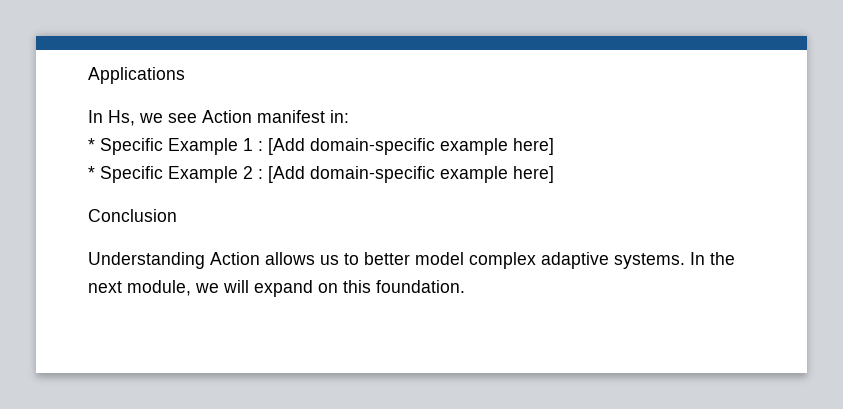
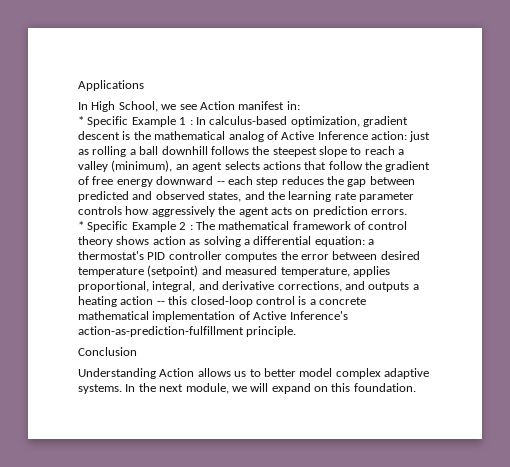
[108,110,135,126] Hs, -> [91,101,158,112] High School,
[268,138,554,155] [Add domain-specific example here] -> [195,116,408,127] [78,131,431,142] [78,146,405,157] [78,160,431,172] [78,176,415,187] [78,191,414,202] [78,206,407,217] In calculus-based optimization, gradient descent is the mathematical analog of Active Inference action: just as rolling a ball downhill follows the steepest slope to reach a valley (minimum), an agent selects actions that follow the gradient of free energy downward -- each step reduces the gap between predicted and observed states, and the learning rate parameter controls how aggressively the agent acts on prediction errors.
[268,166,554,183] [Add domain-specific example here] -> [195,221,408,230] [78,236,374,247] [78,251,420,262] [78,265,390,277] [78,281,419,292] [78,296,366,307] [78,311,348,322] [78,326,297,337] The mathematical framework of control theory shows action as solving a differential equation: a thermostat's PID controller computes the error between desired temperature (setpoint) and measured temperature, applies proportional, integral, and derivative corrections, and outputs a heating action -- this closed-loop control is a concrete mathematical implementation of Active Inference's action-as-prediction-fulfillment principle.

